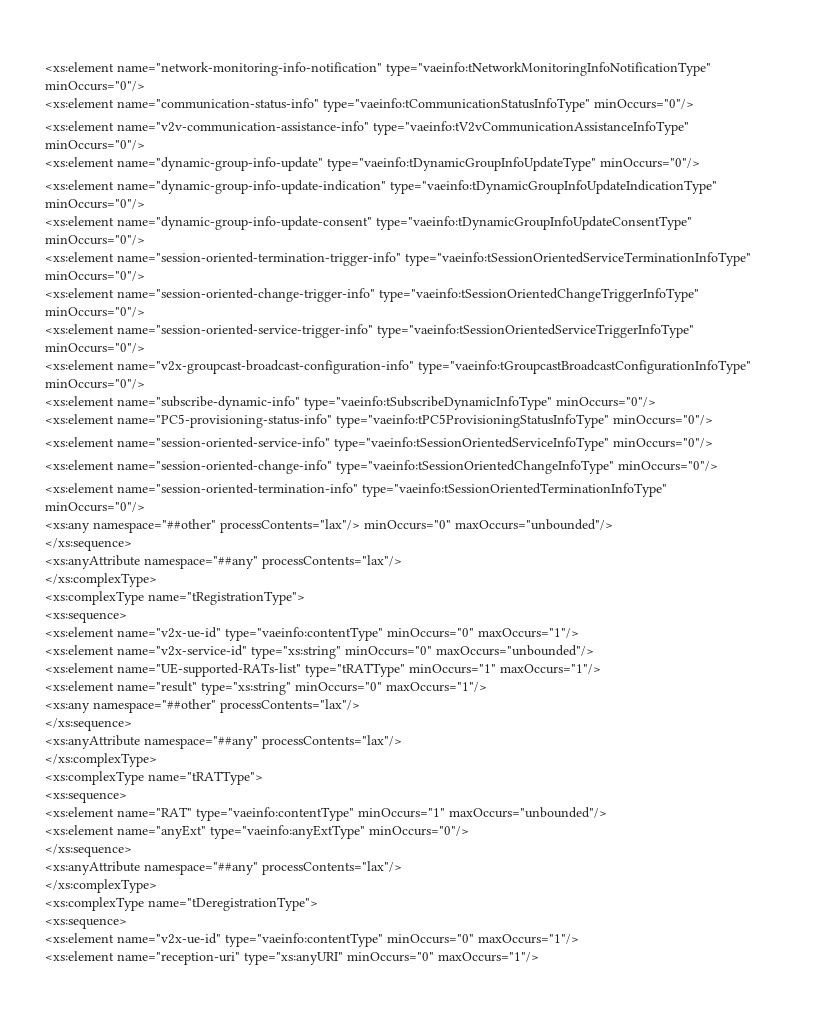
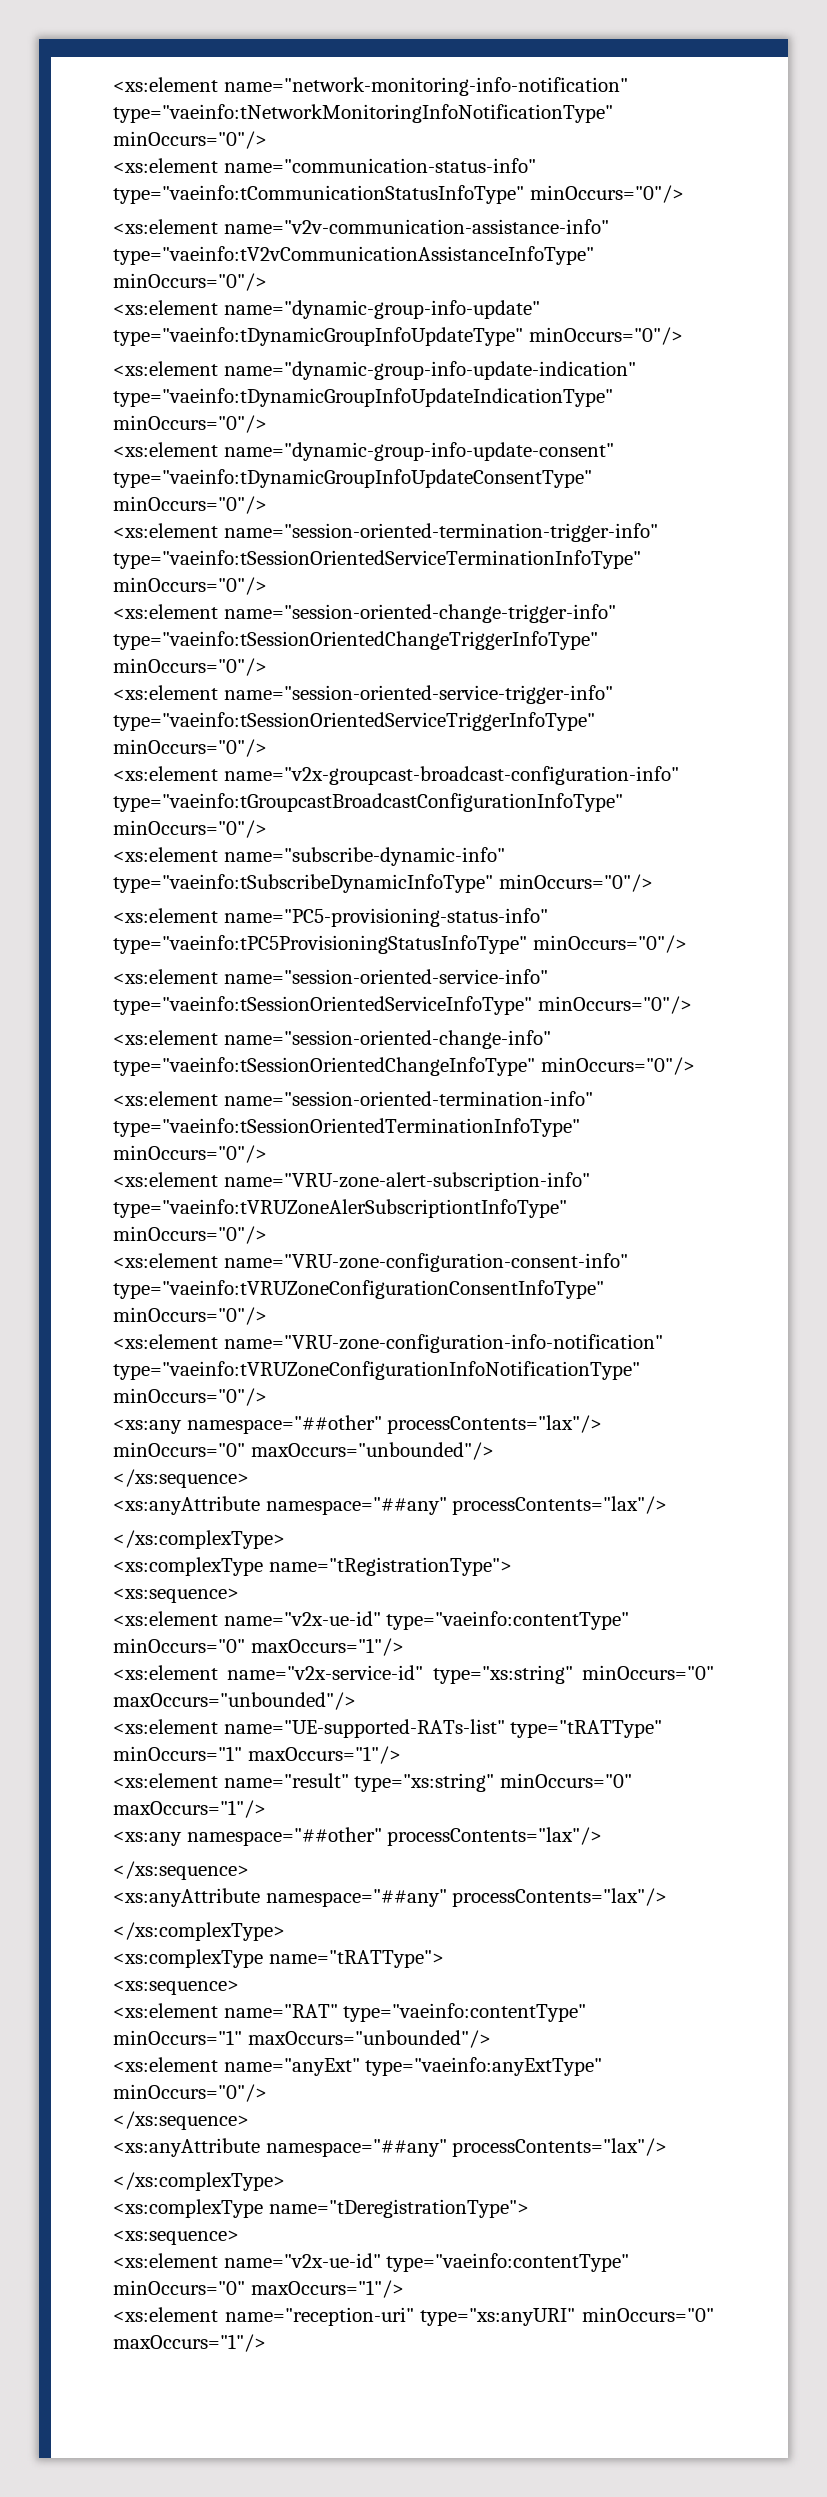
(145, 507) none -> [113,1172,590,1191] [113,1199,567,1218] [113,1226,267,1244] [113,1253,628,1272] [113,1280,604,1299] [113,1307,267,1325] [113,1334,663,1353] [113,1361,640,1380] [113,1388,267,1406] // <xs:element name="VRU-zone-alert-subscription-info" type="vaeinfo:tVRUZoneAlerSubscriptiontInfoType" minOccurs="0"/> // <xs:element name="VRU-zone-configuration-consent-info" type="vaeinfo:tVRUZoneConfigurationConsentInfoType" minOccurs="0"/> // <xs:element name="VRU-zone-configuration-info-notification" type="vaeinfo:tVRUZoneConfigurationInfoNotificationType" minOccurs="0"/>

